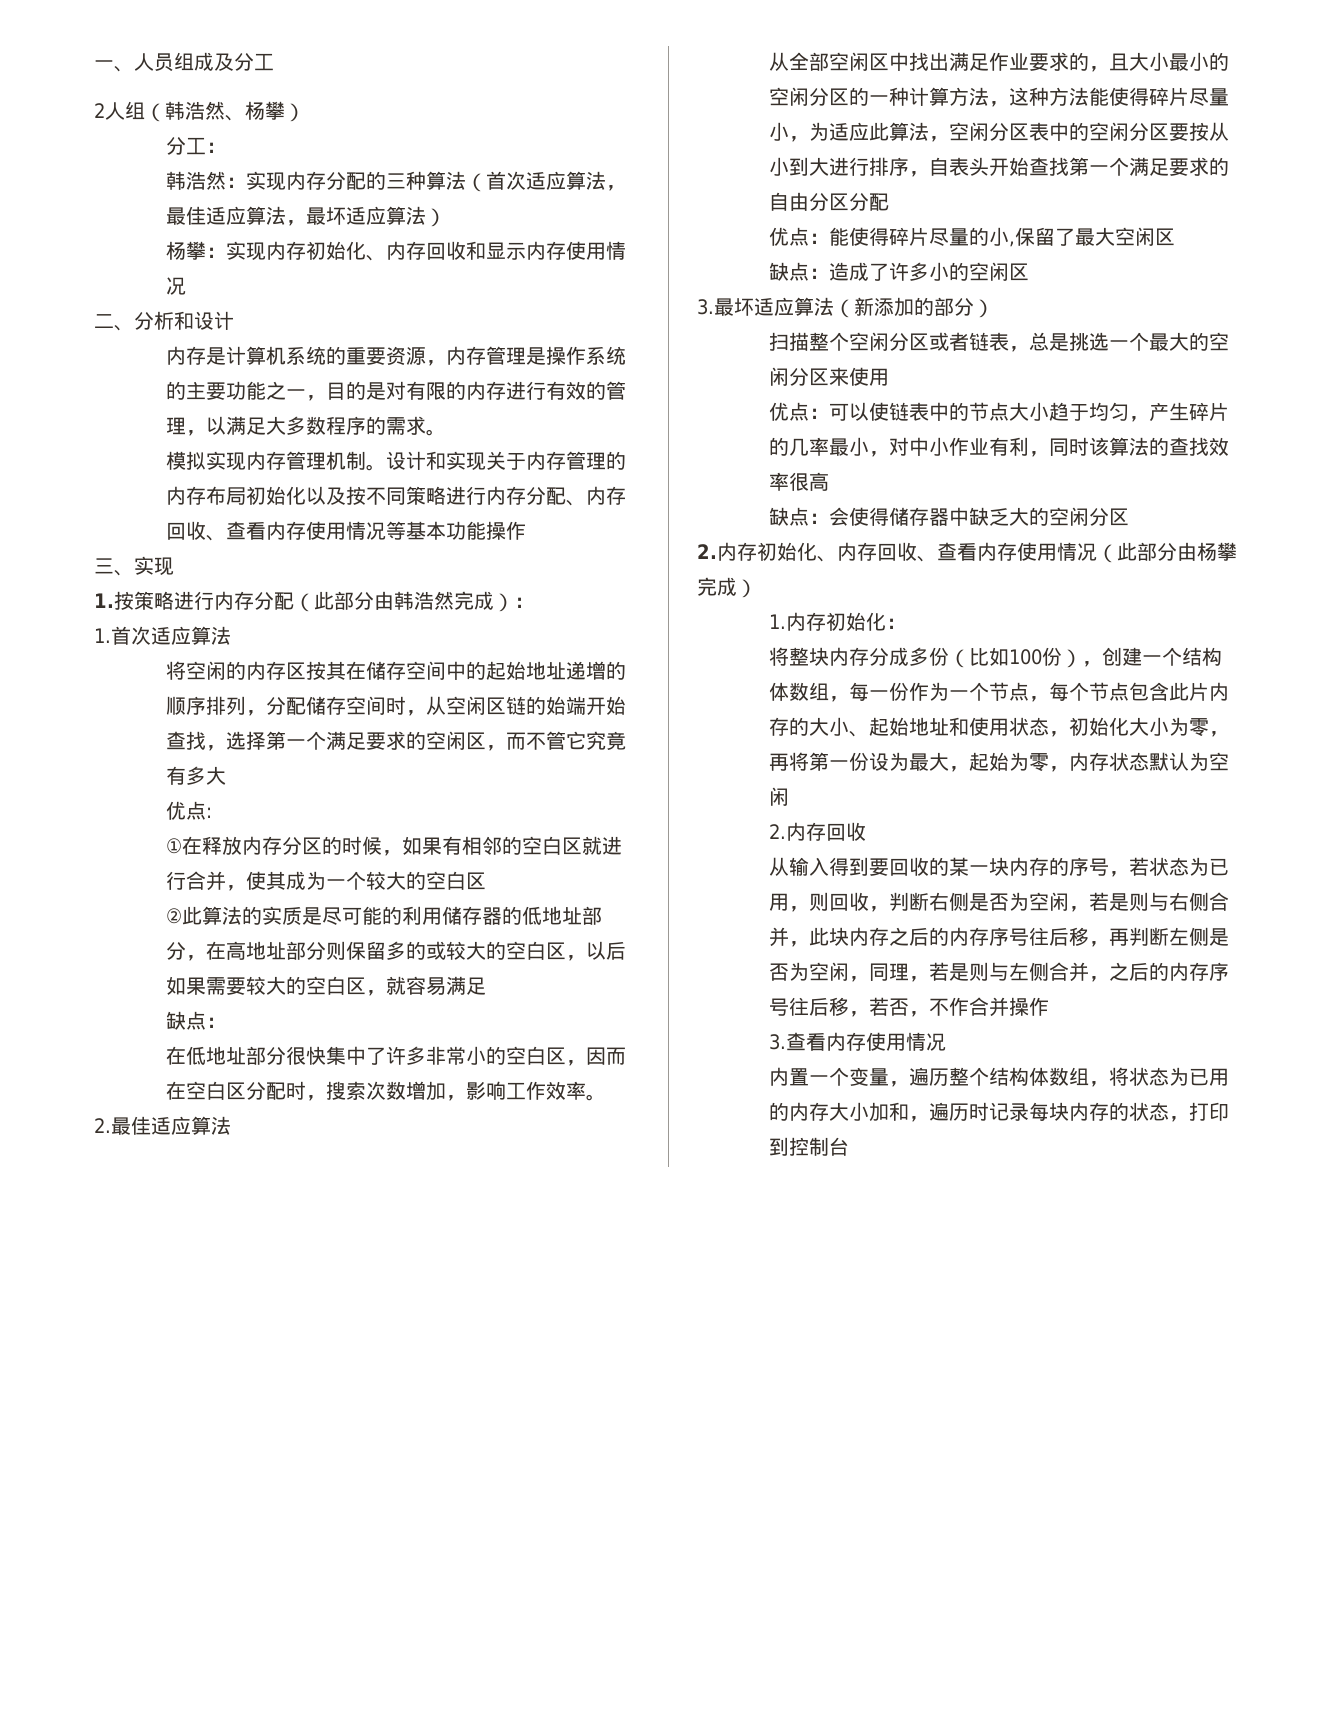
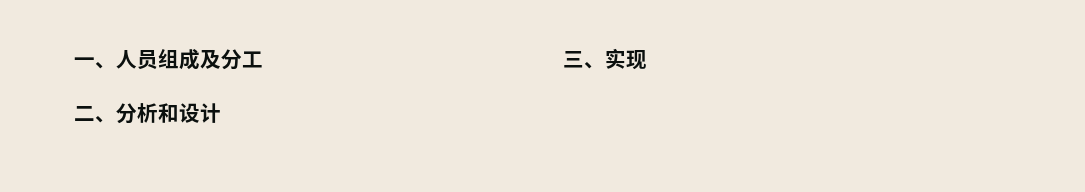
[94,101,305,122] [166,136,227,155] [166,171,627,192] [166,206,447,227] [166,241,627,261] [166,277,187,295] [94,311,234,331] [166,346,627,366] [166,381,627,401] [166,416,447,436] [166,451,627,471] [166,486,627,506] [166,521,527,541] [94,556,174,576] [94,591,534,612] [94,626,231,645] [166,661,627,680] [166,696,627,716] [166,731,627,751] [166,766,227,785] [166,801,213,820] [166,836,623,856] [166,871,487,891] [166,906,603,925] [166,941,627,961] [166,976,487,996] [166,1011,227,1030] [166,1046,627,1066] [166,1081,607,1101] [94,1116,231,1135] [769,52,1230,72] [769,87,1230,107] [769,122,1230,142] [769,157,1230,177] [769,192,890,211] [769,227,1176,247] [769,262,1030,281] [697,297,994,318] [769,332,1230,352] [769,367,890,386] [769,402,1230,422] [769,437,1230,457] [769,472,830,491] [769,507,1130,526] [697,542,1237,563] [697,577,757,598] [769,612,907,631] [769,647,1223,668] [769,682,1230,702] [769,717,1230,737] [769,752,1230,772] [769,787,790,806] [769,822,867,841] [769,857,1230,877] [769,892,1230,912] [769,927,1230,947] [769,962,1230,982] [769,997,1050,1017] [769,1032,947,1051] [769,1067,1230,1087] [769,1102,1230,1122] [769,1137,850,1156] 2人组（韩浩然、杨攀） // 分工： // 韩浩然：实现内存分配的三种算法（首次适应算法，最佳适应算法，最坏适应算法） // 杨攀：实现内存初始化、内存回收和显示内存使用情况 // 二、分析和设计 // 内存是计算机系统的重要资源，内存管理是操作系统的主要功能之一，目的是对有限的内存进行有效的管理，以满足大多数程序的需求。 // 模拟实现内存管理机制。设计和实现关于内存管理的内存布局初始化以及按不同策略进行内存分配、内存回收、查看内存使用情况等基本功能操作 // 三、实现 // 1.按策略进行内存分配（此部分由韩浩然完成）： // 1.首次适应算法 // 将空闲的内存区按其在储存空间中的起始地址递增的顺序排列，分配储存空间时，从空闲区链的始端开始查找，选择第一个满足要求的空闲区，而不管它究竟有多大 // 优点: // ①在释放内存分区的时候，如果有相邻的空白区就进行合并，使其成为一个较大的空白区 // ②此算法的实质是尽可能的利用储存器的低地址部分，在高地址部分则保留多的或较大的空白区，以后如果需要较大的空白区，就容易满足 // 缺点： // 在低地址部分很快集中了许多非常小的空白区，因而在空白区分配时，搜索次数增加，影响工作效率。 // 2.最佳适应算法 // 从全部空闲区中找出满足作业要求的，且大小最小的空闲分区的一种计算方法，这种方法能使得碎片尽量小，为适应此算法，空闲分区表中的空闲分区要按从小到大进行排序，自表头开始查找第一个满足要求的自由分区分配 // 优点：能使得碎片尽量的小,保留了最大空闲区 // 缺点：造成了许多小的空闲区 // 3.最坏适应算法（新添加的部分） // 扫描整个空闲分区或者链表，总是挑选一个最大的空闲分区来使用 // 优点：可以使链表中的节点大小趋于均匀，产生碎片的几率最小，对中小作业有利，同时该算法的查找效率很高 // 缺点：会使得储存器中缺乏大的空闲分区 // 2.内存初始化、内存回收、查看内存使用情况（此部分由杨攀完成） // 1.内存初始化： // 将整块内存分成多份（比如100份），创建一个结构体数组，每一份作为一个节点，每个节点包含此片内存的大小、起始地址和使用状态，初始化大小为零，再将第一份设为最大，起始为零，内存状态默认为空闲 // 2.内存回收 // 从输入得到要回收的某一块内存的序号，若状态为已用，则回收，判断右侧是否为空闲，若是则与右侧合并，此块内存之后的内存序号往后移，再判断左侧是否为空闲，同理，若是则与左侧合并，之后的内存序号往后移，若否，不作合并操作 // 3.查看内存使用情况 // 内置一个变量，遍历整个结构体数组，将状态为已用的内存大小加和，遍历时记录每块内存的状态，打印到控制台 -> [74,103,221,124] [563,48,647,70] 二、分析和设计 // 三、实现

